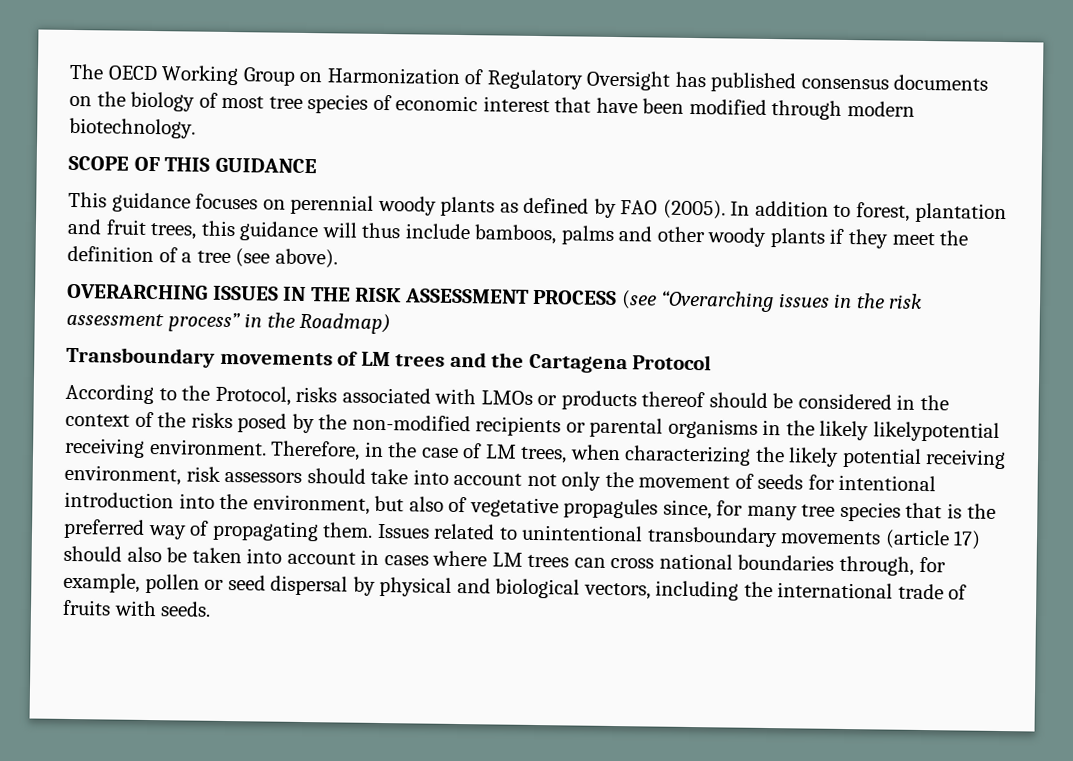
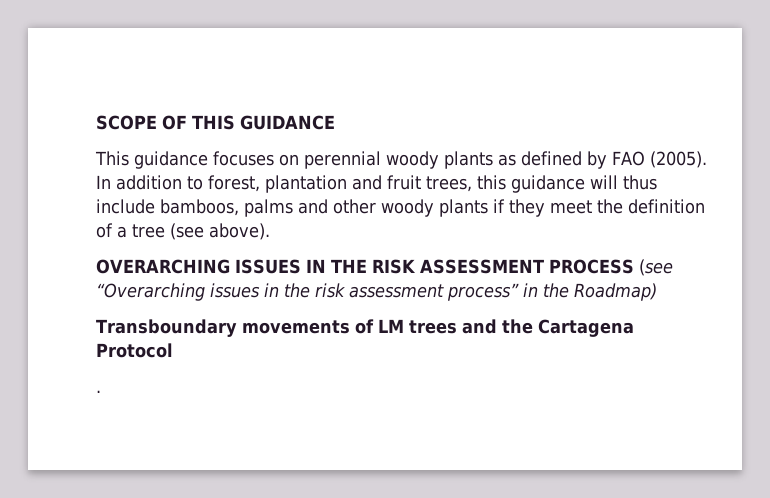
[69,63,989,93] [69,91,916,120] [69,117,196,139] The OECD Working Group on Harmonization of Regulatory Oversight has published consensus documents on the biology of most tree species of economic interest that have been modified through modern biotechnology. // -> (96, 122) none
[65,383,950,411] [65,411,1001,442] [64,437,1007,470] [64,464,937,492] [64,491,996,522] [63,518,982,550] [63,545,946,576] [63,572,968,601] [62,599,212,617] According to the Protocol, risks associated with LMOs or products thereof should be considered in the context of the risks posed by the non-modified recipients or parental organisms in the likely likelypotential receiving environment. Therefore, in the case of LM trees, when characterizing the likely potential receiving environment, risk assessors should take into account not only the movement of seeds for intentional introduction into the environment, but also of vegetative propagules since, for many tree species that is the preferred way of propagating them. Issues related to unintentional transboundary movements (article 17) should also be taken into account in cases where LM trees can cross national boundaries through, for example, pollen or seed dispersal by physical and biological vectors, including the international trade of fruits with seeds. -> [96,390,101,393] .

